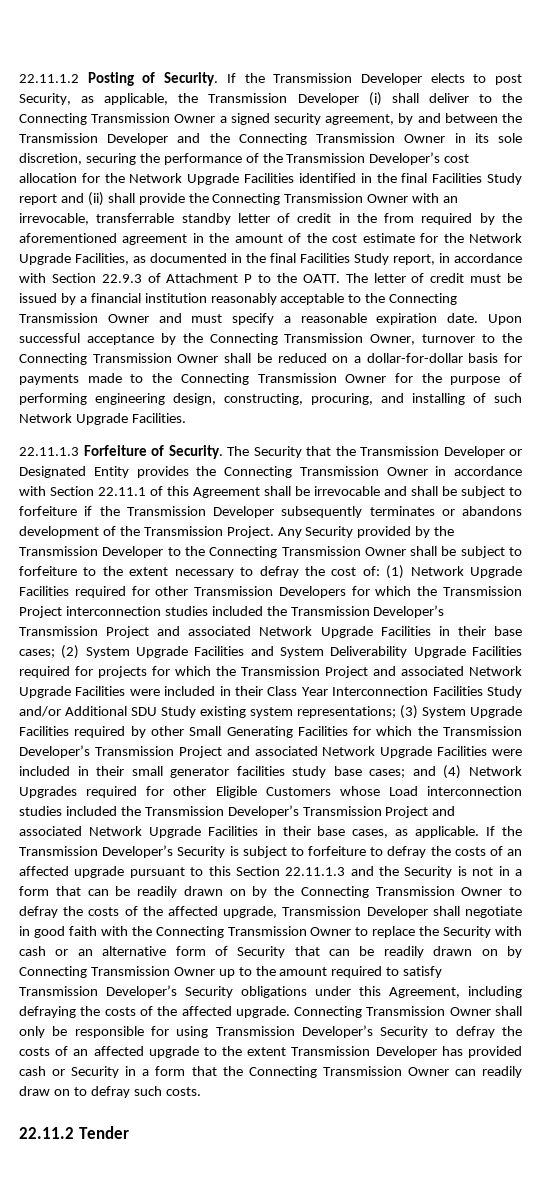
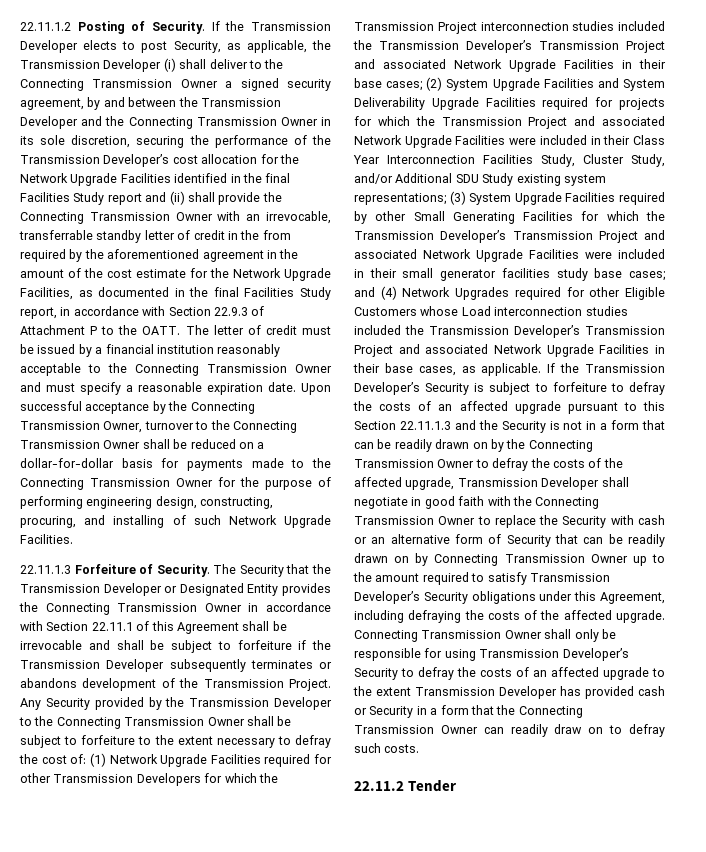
[486,686,522,698] Study -> [541,154,665,167] Study, Cluster Study,

